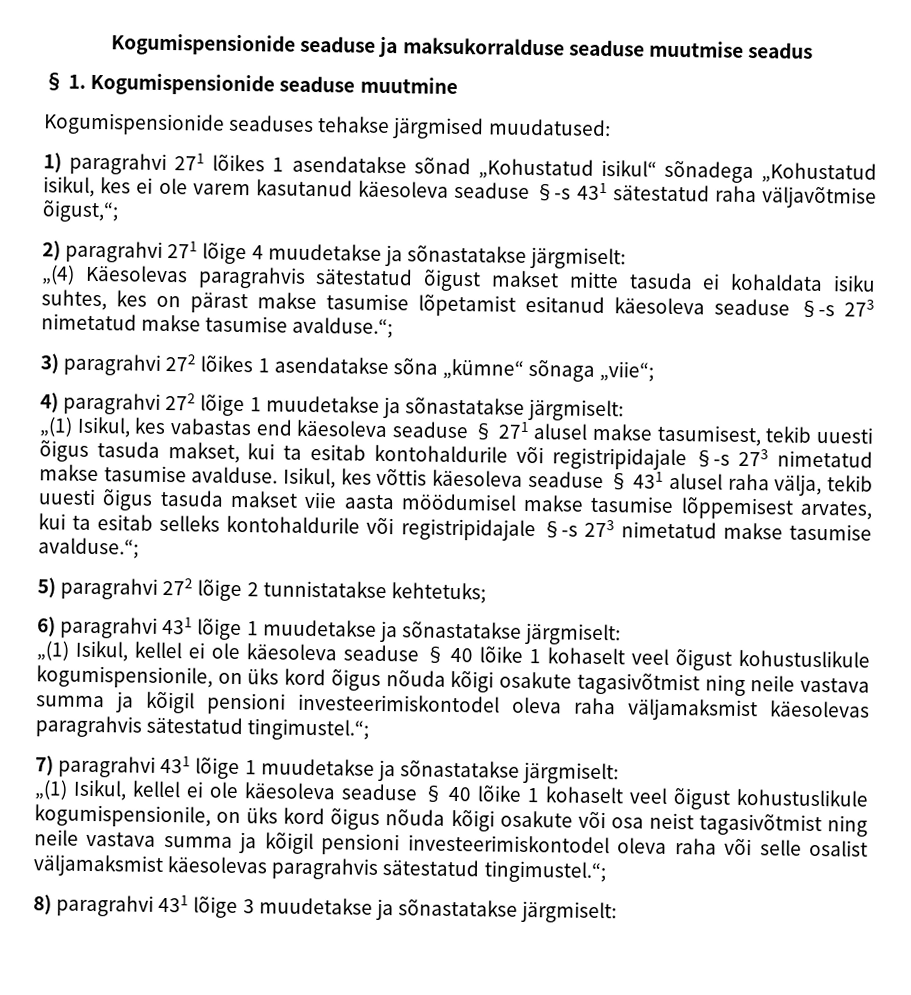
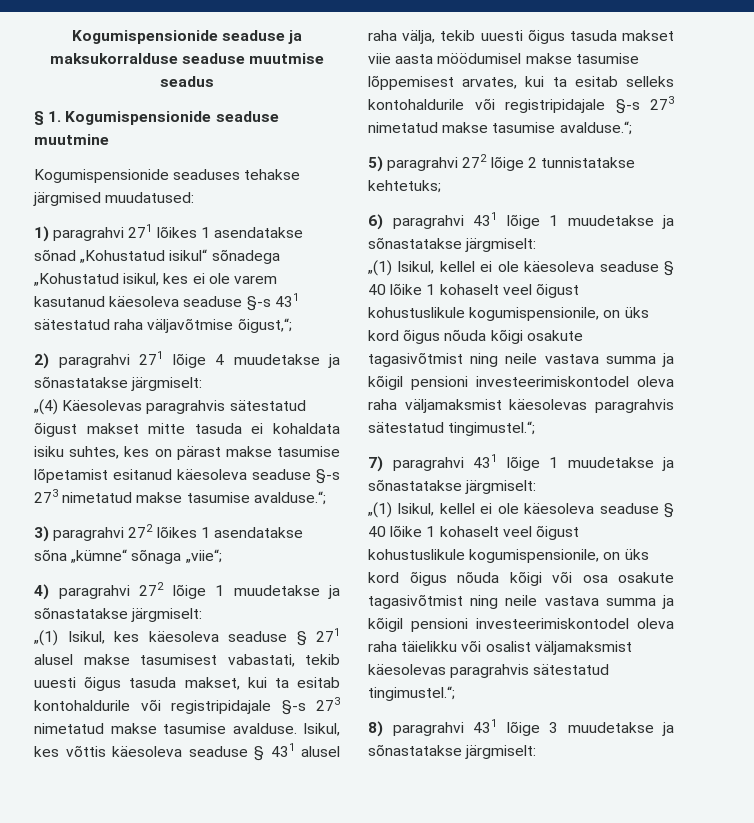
[170,418,293,436] vabastas end -> (139, 636) none
[656,424,762,447] tasumisest, -> [140,654,295,667] tasumisest vabastati,
[499,810,573,828] osakute -> (542, 578) none
[648,812,694,830] neist -> [618,572,674,583] osakute
[724,838,802,856] või selle -> [401,640,482,652] täielikku või

